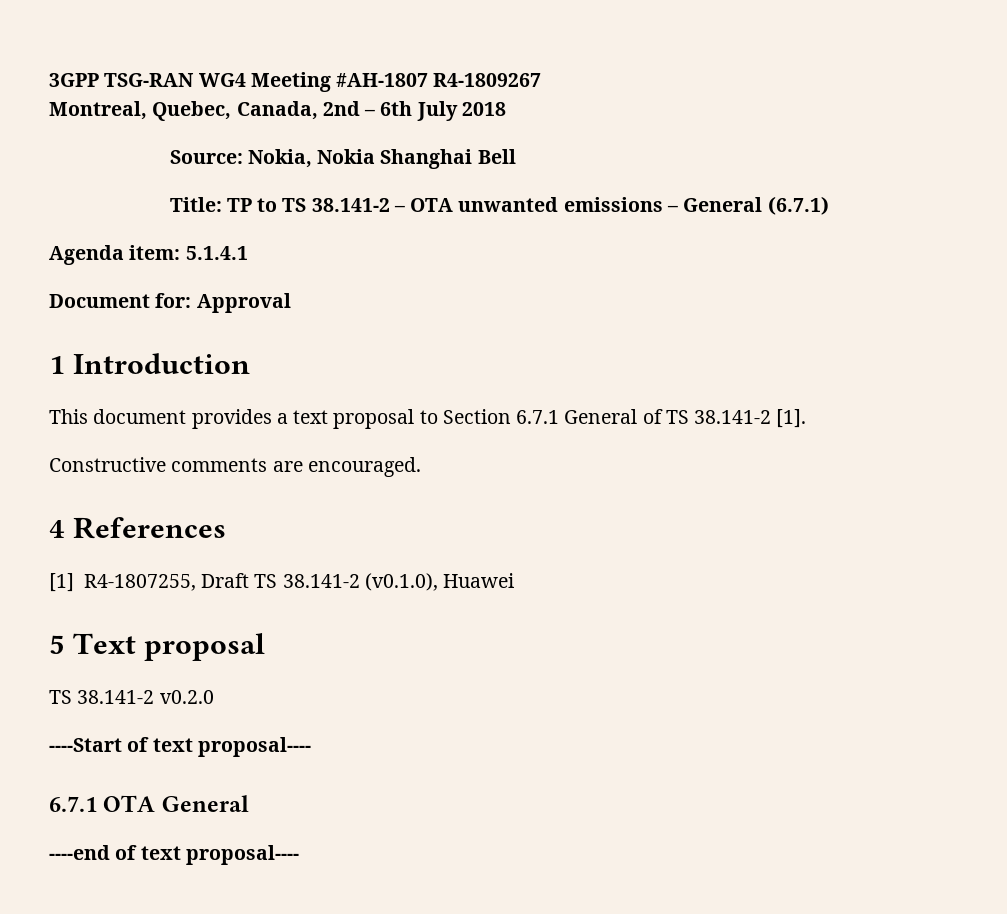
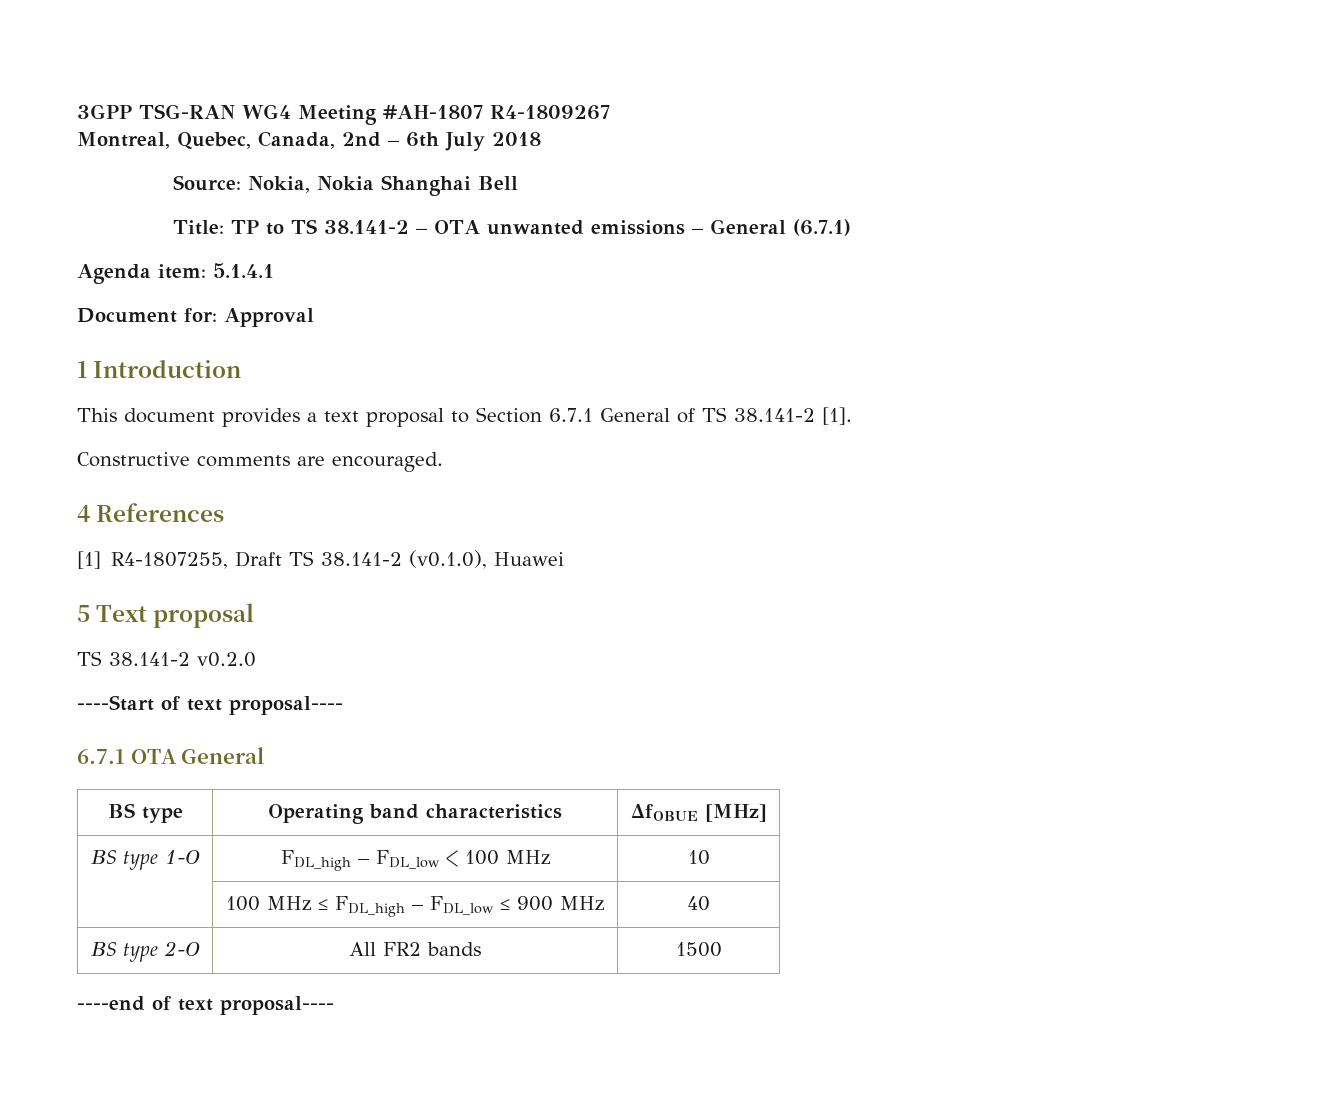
(249, 803) none -> [107,803,183,823] [268,804,562,824] [630,804,767,822] [90,850,200,870] [280,850,550,871] [687,850,710,865] [226,896,604,917] [686,896,710,911] [90,941,200,962] [349,942,481,956] [675,942,722,957] // BS type | Operating band characteristics | ΔfOBUE [MHz] // BS type 1-O | FDL_high – FDL_low < 100 MHz | 10 // | 100 MHz ≤ FDL_high – FDL_low ≤ 900 MHz | 40 // BS type 2-O | All FR2 bands | 1500

